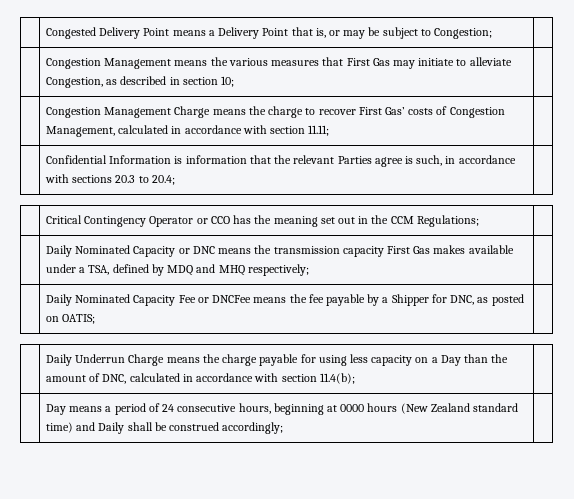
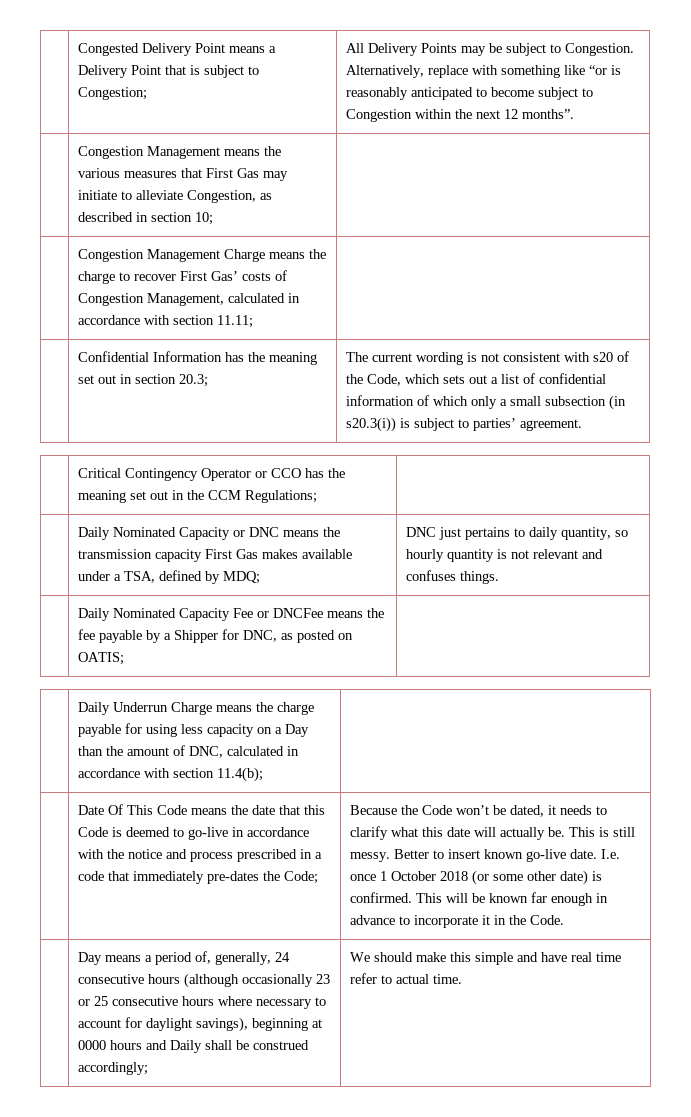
[315,27,493,39] is, or may be subject to Congestion; | -> [190,65,260,78] [78,87,148,100] [346,43,635,56] [346,65,622,78] [346,87,594,100] [346,109,575,122] is subject to Congestion; | All Delivery Points may be subject to Congestion. Alternatively, replace with something like “or is reasonably anticipated to become subject to Congestion within the next 12 months”.
[174,155,516,167] [44,174,175,185] is information that the relevant Parties agree is such, in accordance with sections 20.3 to 20.4; | -> [225,352,318,365] [78,374,209,387] [346,351,630,365] [346,373,607,386] [346,395,627,410] [346,417,583,432] has the meaning set out in section 20.3; | The current wording is not consistent with s20 of the Code, which sets out a list of confidential information of which only a small subsection (in s20.3(i)) is subject to parties’ agreement.
[167,264,309,276] MDQ and MHQ respectively; | -> [223,571,261,584] [406,527,629,540] [406,549,604,562] [406,570,500,584] MDQ; | DNC just pertains to daily quantity, so hourly quantity is not relevant and confuses things.
[45,403,519,415] [45,422,73,433] Day means a period of 24 consecutive hours, beginning at 0000 hours (New Zealand standard time) -> [78,804,326,815] [78,827,310,840] [78,849,323,862] [78,871,319,884] [350,805,608,817] [350,826,636,840] [350,849,621,862] [350,870,603,885] [350,892,609,906] [350,915,565,928] [78,951,291,965] [78,973,331,988] [78,996,327,1009] [78,1017,323,1032] [78,1040,143,1050] Date Of This Code means the date that this Code is deemed to go-live in accordance with the notice and process prescribed in a code that immediately pre-dates the Code; | Because the Code won’t be dated, it needs to clarify what this date will actually be. This is still messy. Better to insert known go-live date. I.e. once 1 October 2018 (or some other date) is confirmed. This will be known far enough in advance to incorporate it in the Code. // | Day means a period of, generally, 24 consecutive hours (although occasionally 23 or 25 consecutive hours where necessary to account for daylight savings), beginning at 0000 hours
(284, 428) none -> [350,952,622,965] [350,973,463,984] We should make this simple and have real time refer to actual time.

